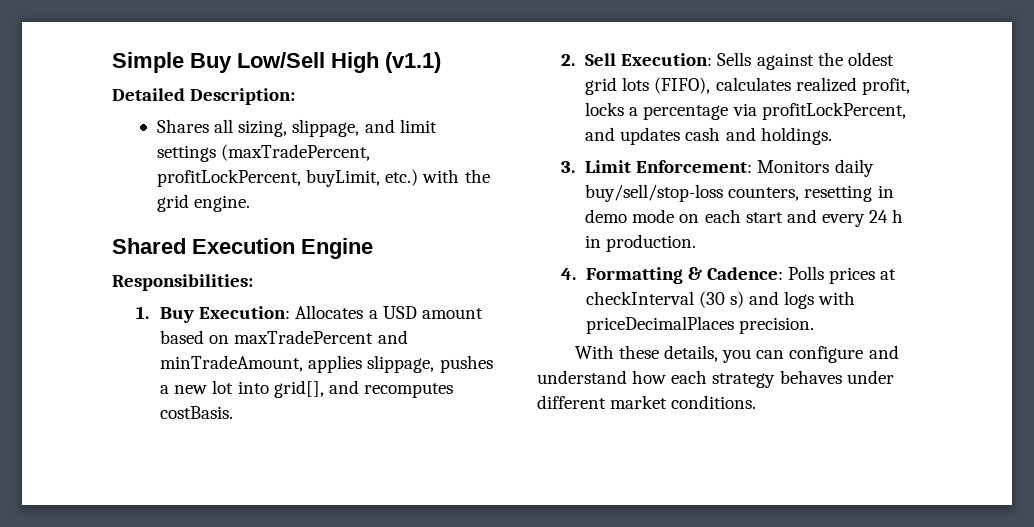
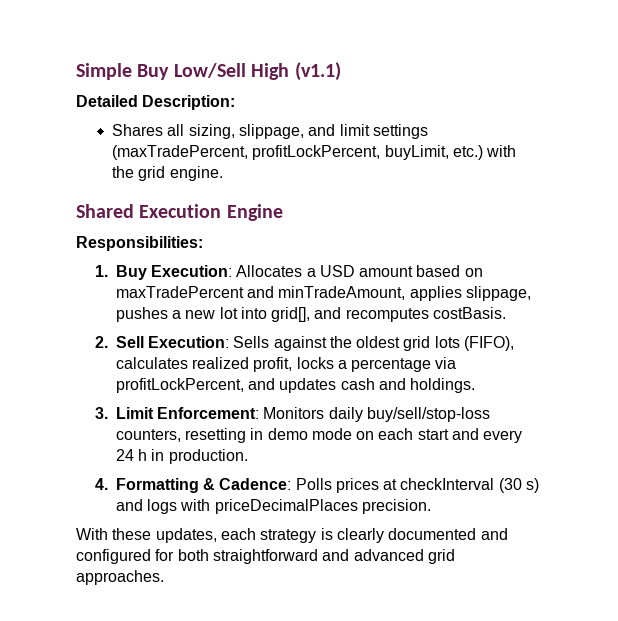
[664,345,899,363] [537,370,894,388] [537,395,757,409] details, you can configure and understand how each strategy behaves under different market conditions. -> [155,528,508,543] [76,549,455,564] [76,570,164,585] updates, each strategy is clearly documented and configured for both straightforward and advanced grid approaches.

